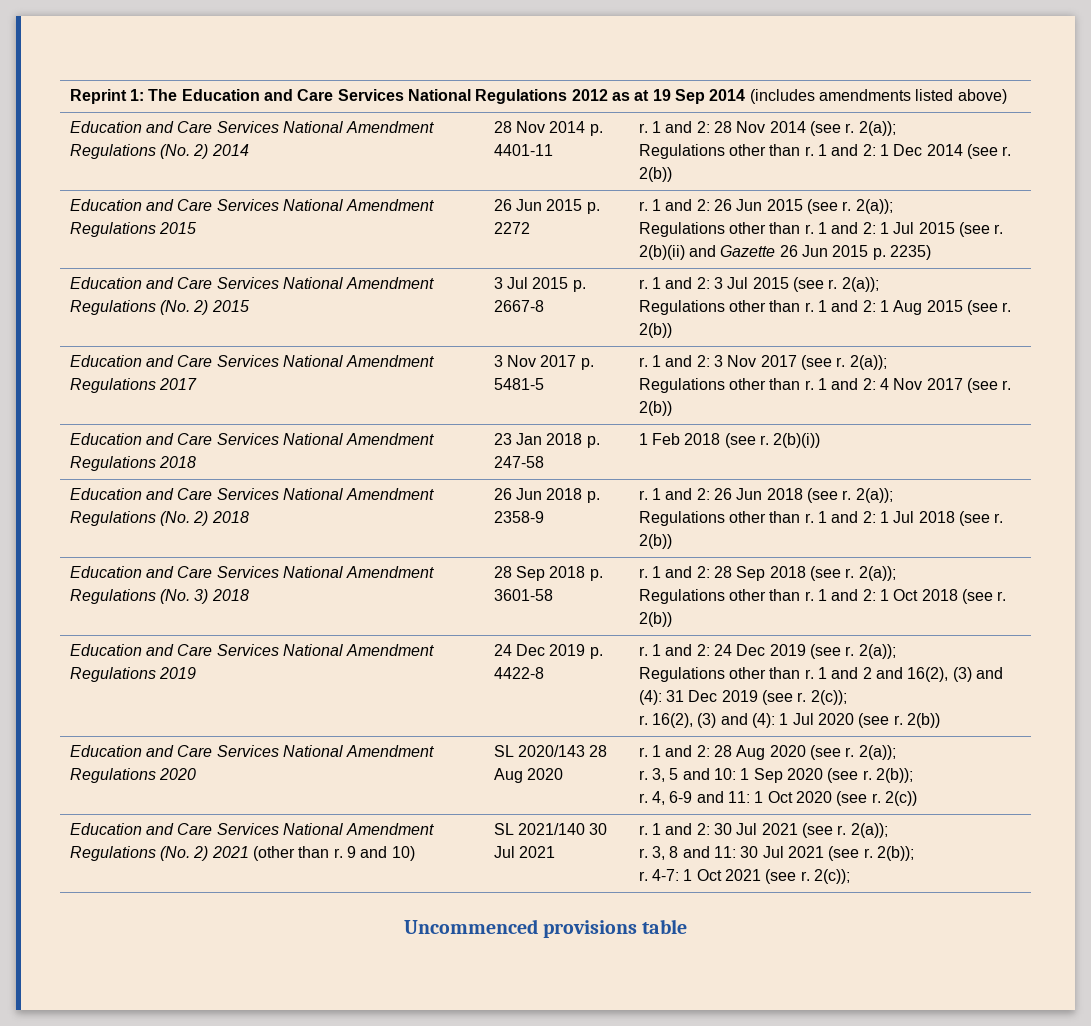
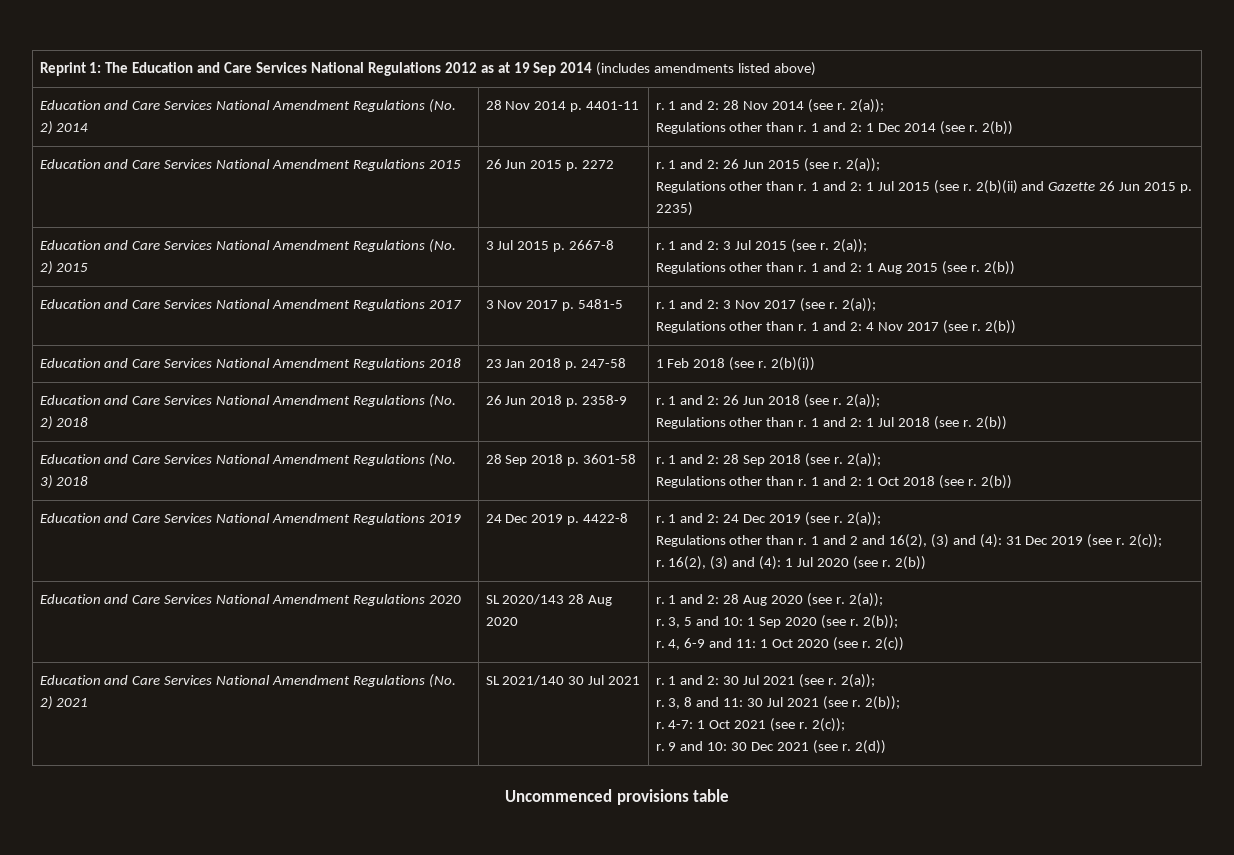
[253,846,415,861] (other than r. 9 and 10) -> (89, 702) none
(851, 876) none -> [655,740,886,754] // r. 9 and 10: 30 Dec 2021 (see r. 2(d))

